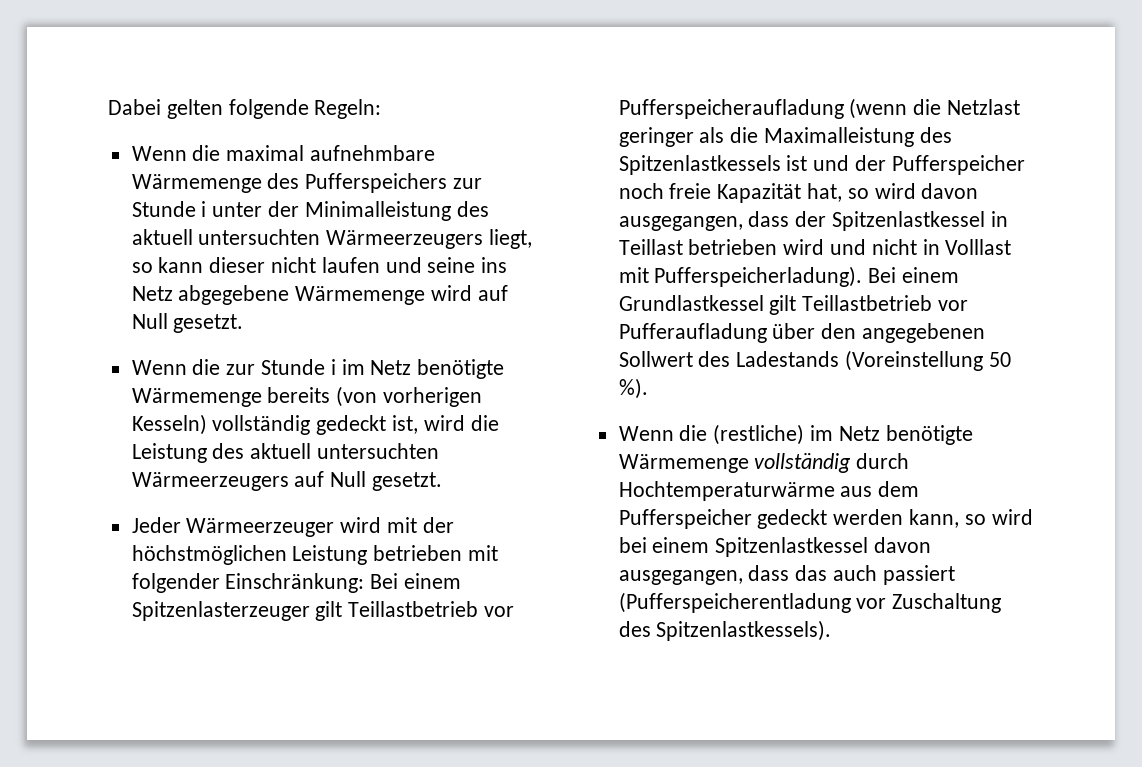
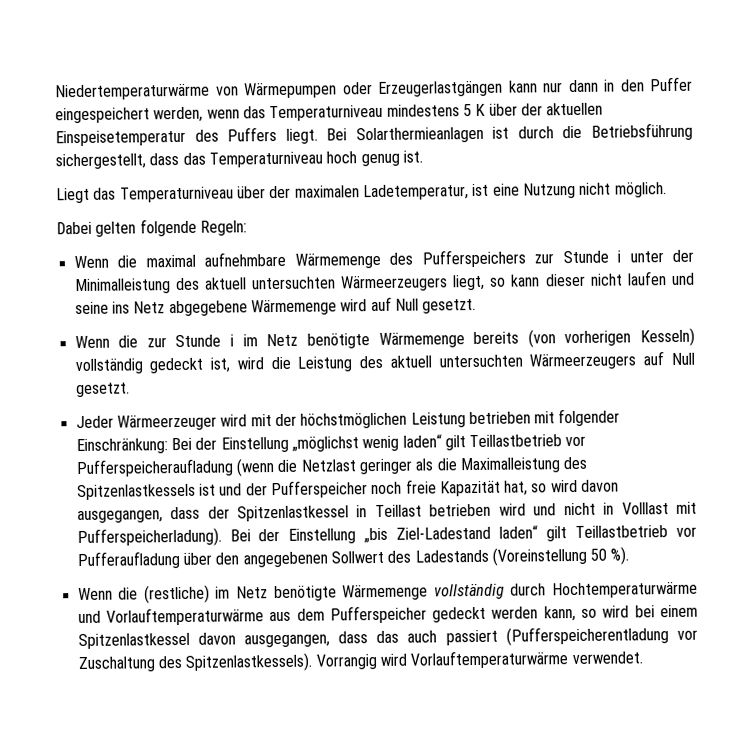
(108, 107) none -> [55,76,693,101] [55,102,604,124] [55,122,693,147] [55,150,423,170] [56,182,667,204] Niedertemperaturwärme von Wärmepumpen oder Erzeugerlastgängen kann nur dann in den Puffer eingespeichert werden, wenn das Temperaturniveau mindestens 5 K über der aktuellen Einspeisetemperatur des Puffers liegt. Bei Solarthermieanlagen ist durch die Betriebsführung sichergestellt, dass das Temperaturniveau hoch genug ist. // Liegt das Temperaturniveau über der maximalen Ladetemperatur, ist eine Nutzung nicht möglich. //
[404,573,462,589] [131,601,310,621] einem Spitzenlasterzeuger -> [195,434,442,453] der Einstellung „möglichst wenig laden“
[902,267,960,283] [618,295,764,311] einem Grundlastkessel -> [258,525,539,544] der Einstellung „bis Ziel-Ladestand laden“
(835, 491) none -> [77,607,264,626] und Vorlauftemperaturwärme
(832, 630) none -> [315,650,643,670] Vorrangig wird Vorlauftemperaturwärme verwendet.

